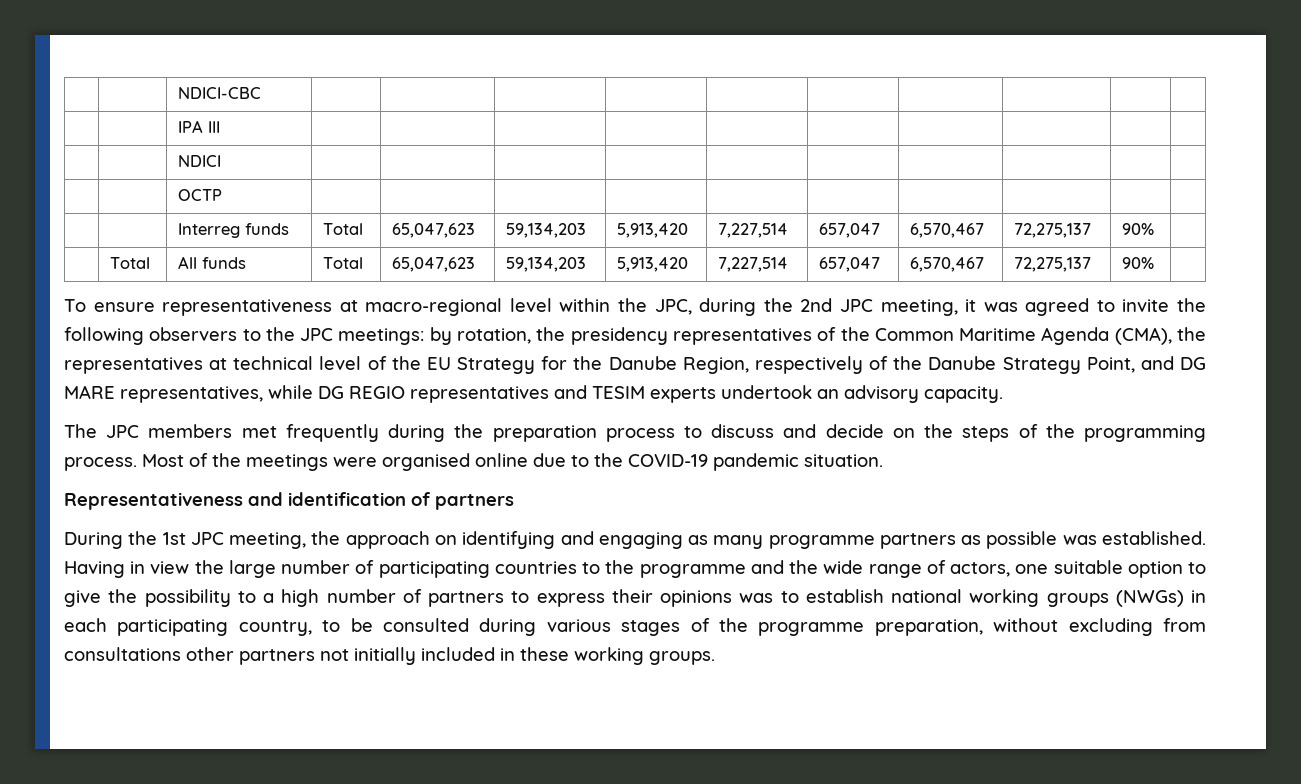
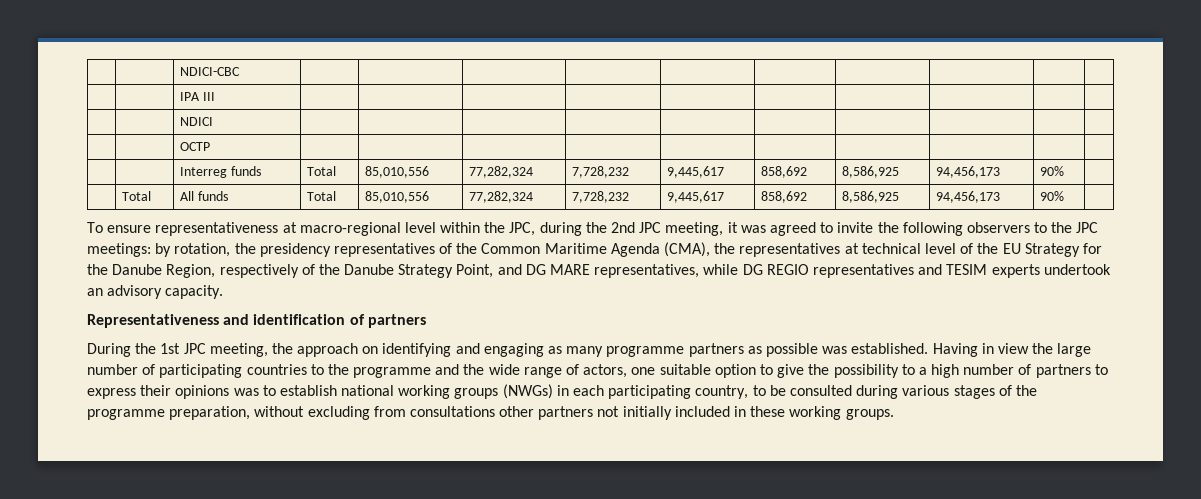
[391,223,475,238] [505,223,586,238] [616,223,688,238] [717,223,788,238] [818,223,880,238] [909,223,984,238] [1013,223,1091,238] 65,047,623 | 59,134,203 | 5,913,420 | 7,227,514 | 657,047 | 6,570,467 | 72,275,137 -> [364,166,429,178] [468,166,533,178] [571,166,629,178] [666,166,724,178] [760,166,807,178] [841,166,899,178] [935,166,1000,178] 85,010,556 | 77,282,324 | 7,728,232 | 9,445,617 | 858,692 | 8,586,925 | 94,456,173
[391,257,475,272] [505,257,586,272] [616,257,688,272] [717,257,788,272] [818,257,880,272] [909,257,984,272] [1013,257,1091,272] 65,047,623 | 59,134,203 | 5,913,420 | 7,227,514 | 657,047 | 6,570,467 | 72,275,137 -> [364,191,429,203] [468,191,533,203] [571,191,629,203] [666,191,724,203] [760,191,807,203] [841,191,899,203] [935,191,1000,203] 85,010,556 | 77,282,324 | 7,728,232 | 9,445,617 | 858,692 | 8,586,925 | 94,456,173
[64,424,1206,442] [64,453,883,471] // The JPC members met frequently during the preparation process to discuss and decide on the steps of the programming process. Most of the meetings were organised online due to the COVID-19 pandemic situation. -> (224, 292) none

